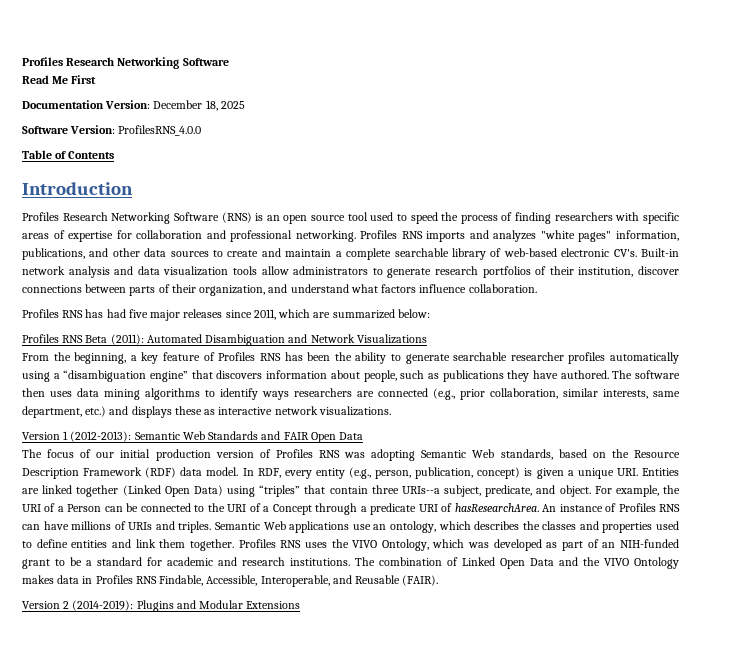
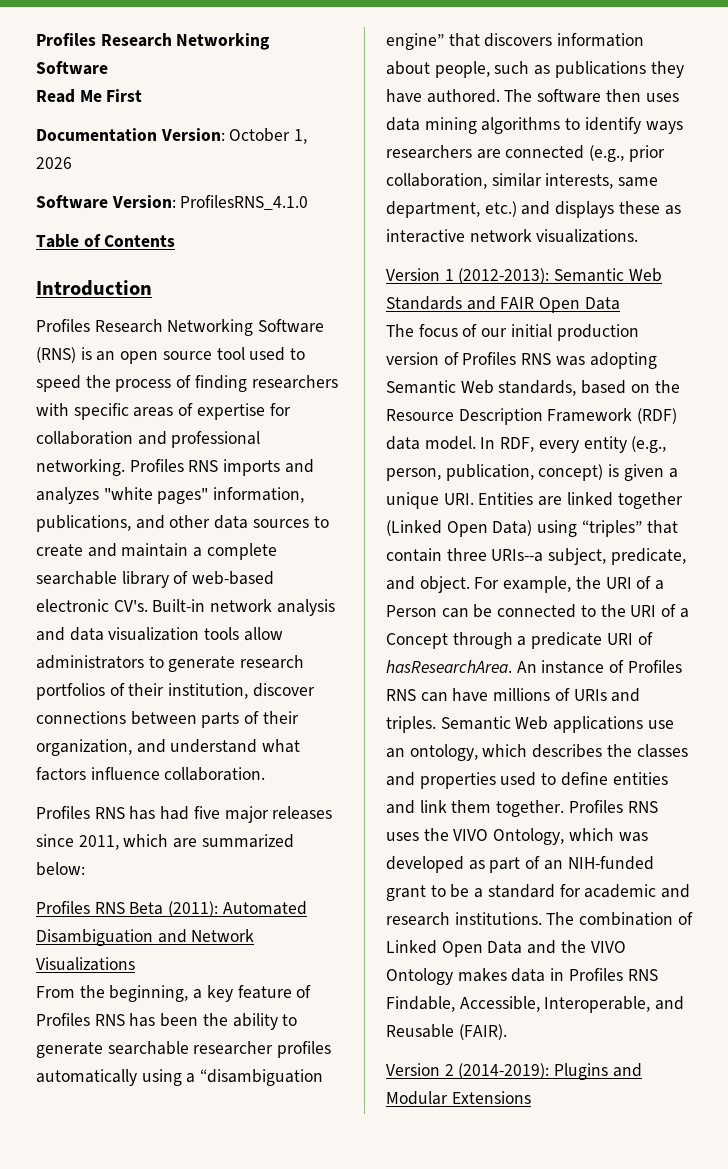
[153,100,245,111] December 18, 2025 -> [229,128,308,144] [36,157,72,169] October 1, 2026
[118,125,202,136] ProfilesRNS_4.0.0 -> [180,195,309,210] ProfilesRNS_4.1.0

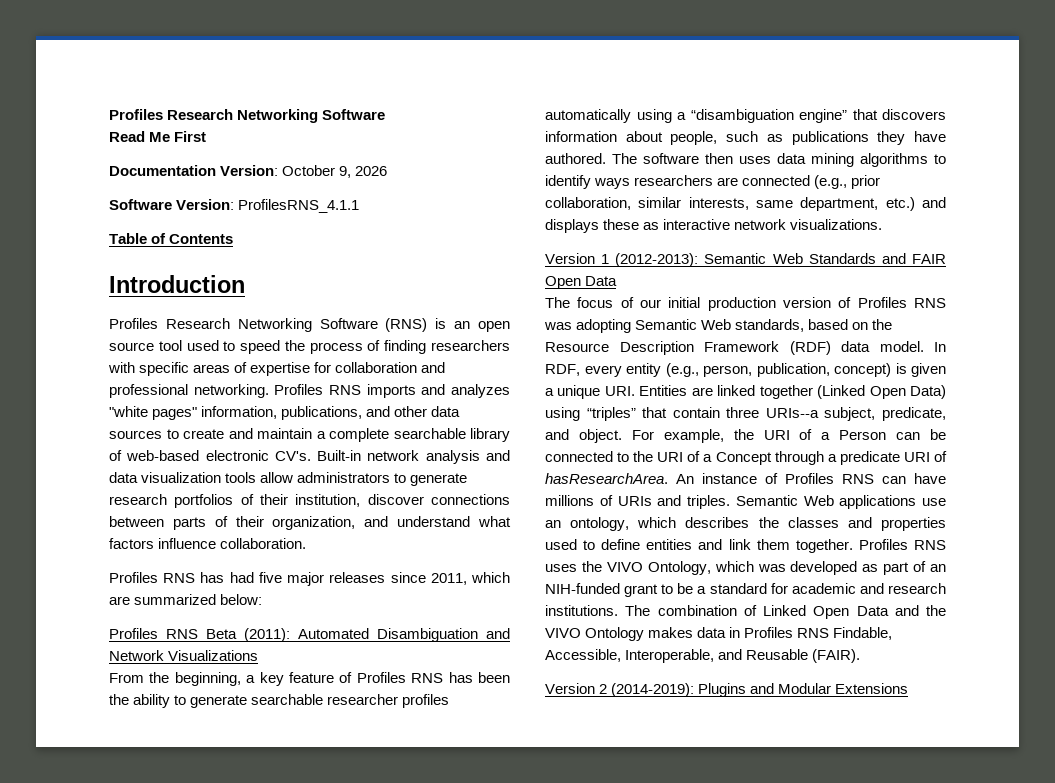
[294,129,308,144] 1, -> [339,166,352,178] 9,
[180,195,309,210] ProfilesRNS_4.1.0 -> [238,199,360,213] ProfilesRNS_4.1.1

